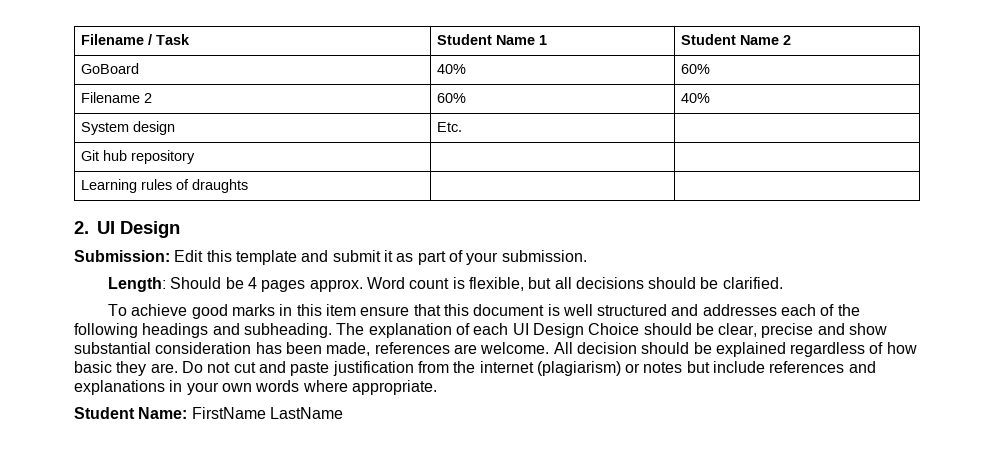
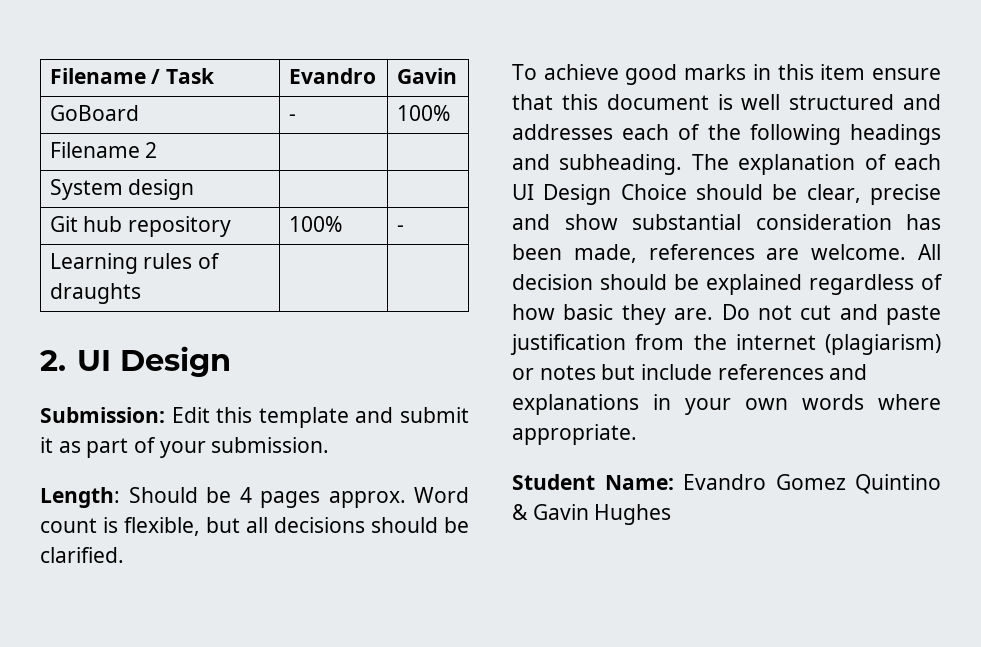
[436,34,547,45] [680,34,791,45] Student Name 1 | Student Name 2 -> [288,68,376,84] [396,68,457,84] Evandro | Gavin
[436,64,466,74] [680,64,710,74] 40% | 60% -> [288,114,296,121] [396,105,450,121] - | 100%
[436,93,466,103] [680,93,710,103] 60% | 40% -> (158, 150) |
[436,122,462,132] Etc. -> (195, 189) none
(195, 157) | -> [288,216,342,232] [396,225,404,232] 100% | -
[191,407,343,419] FirstName LastName -> [683,474,941,494] [512,504,672,525] Evandro Gomez Quintino & Gavin Hughes

